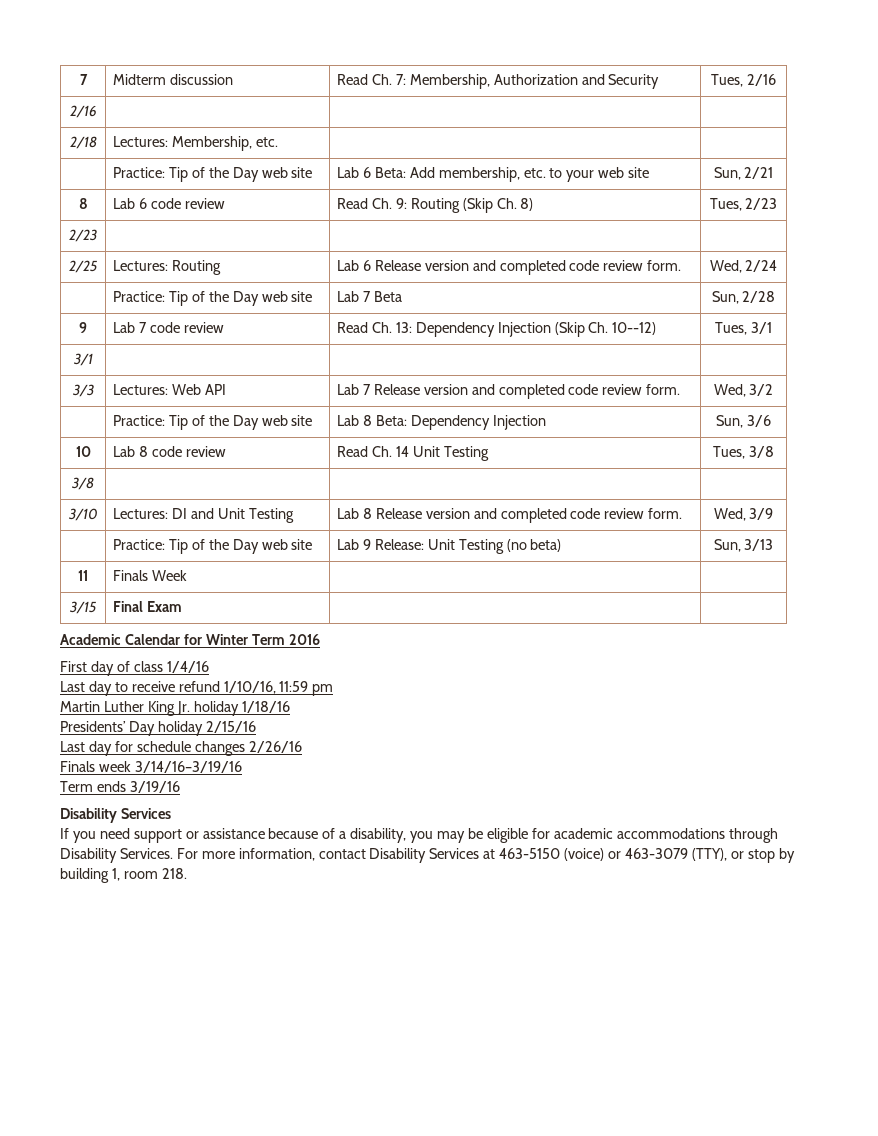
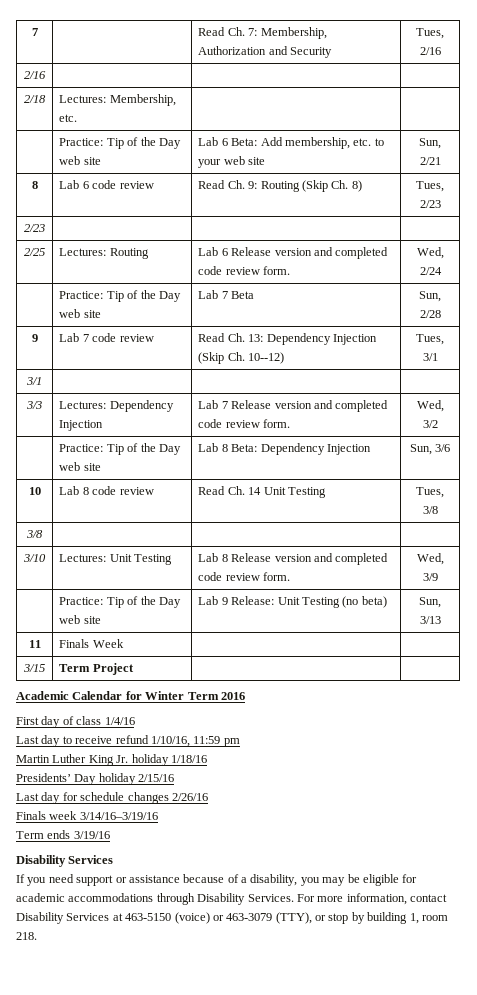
[112,74,233,85] Midterm discussion -> (38, 32) none
[171,384,226,395] Web API -> [109,400,174,412] [59,420,104,431] Dependency Injection
[171,508,214,519] DI and -> (107, 558) none
[112,601,182,612] Final Exam -> [59,663,134,675] Term Project

